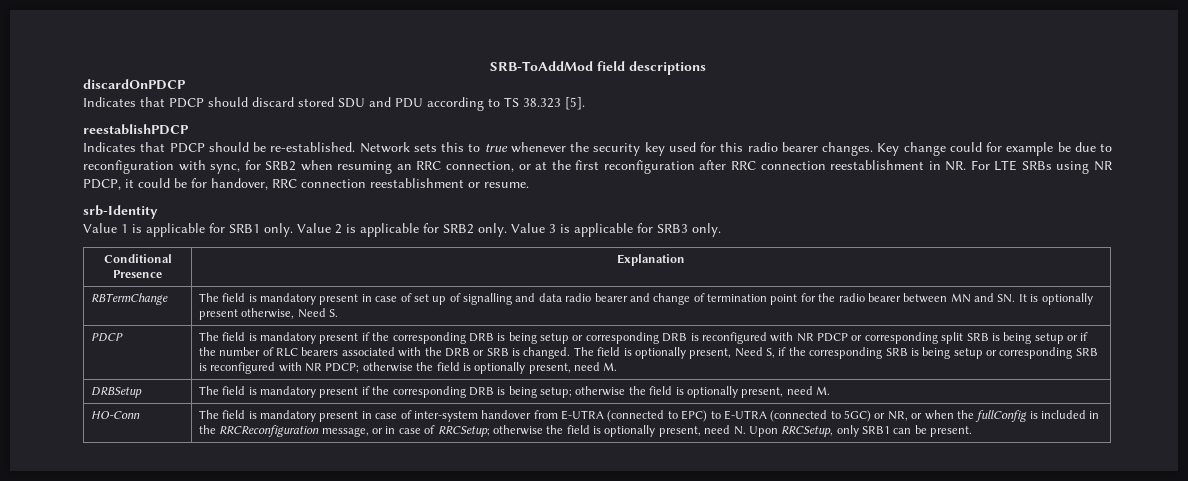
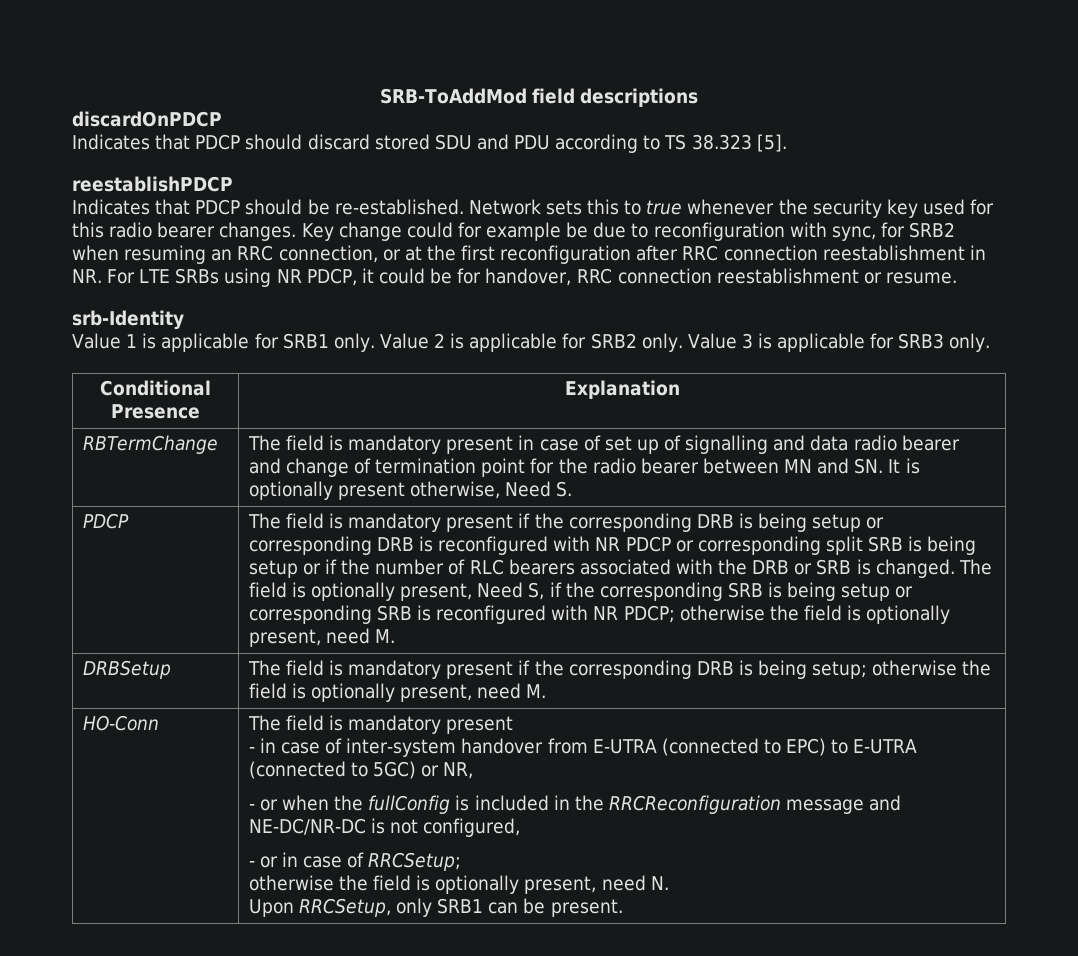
(359, 416) none -> [248,747,255,753] // -
(908, 416) none -> [248,804,255,810] // -
[321,427,369,437] message, -> [786,795,902,814] [248,818,521,837] [248,861,255,867] message and NE-DC/NR-DC is not configured, // -
(490, 431) none -> (462, 861) //
(746, 430) none -> (669, 883) //

